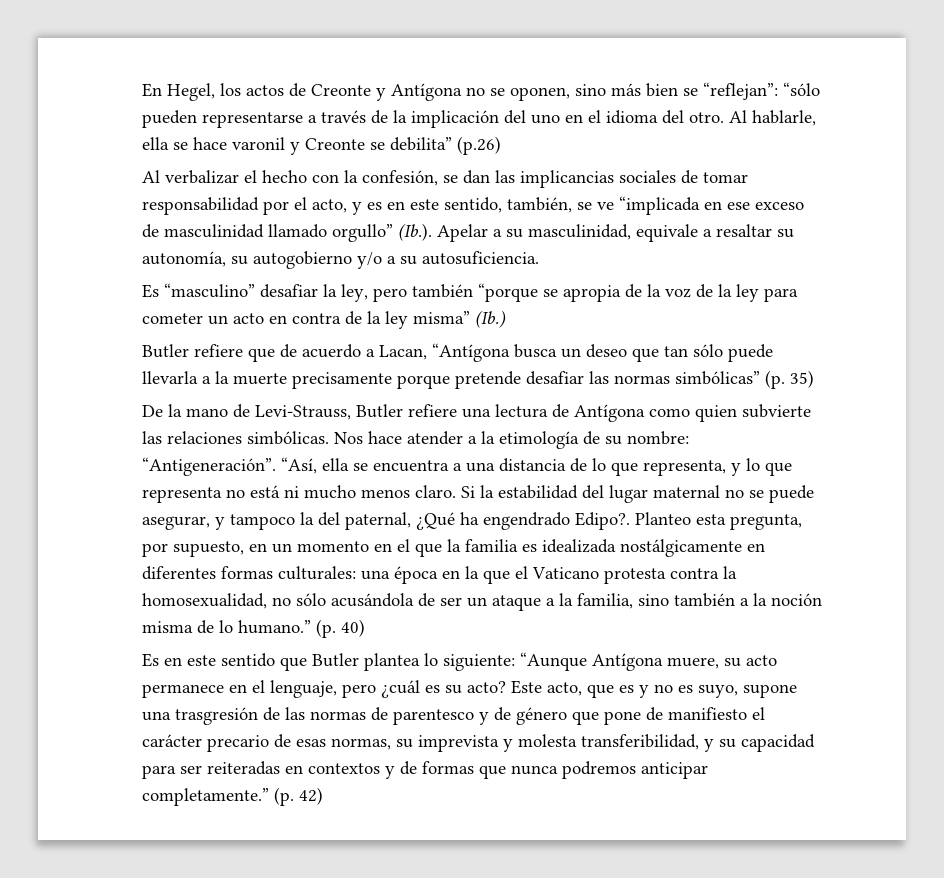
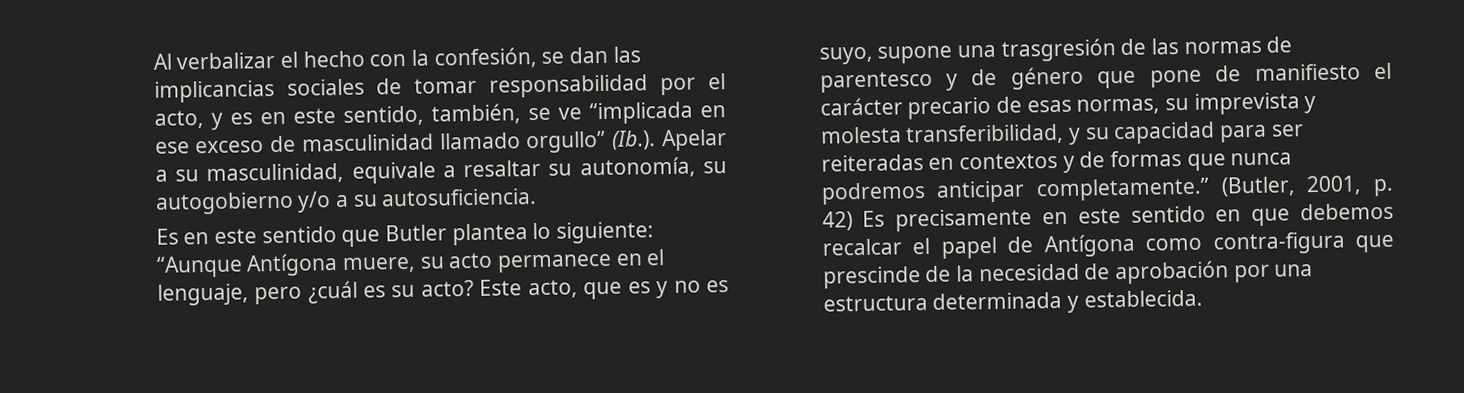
[141,82,820,101] [141,110,816,128] [141,136,501,155] En Hegel, los actos de Creonte y Antígona no se oponen, sino más bien se “reflejan”: “sólo pueden representarse a través de la implicación del uno en el idioma del otro. Al hablarle, ella se hace varonil y Creonte se debilita” (p.26) // -> (152, 61) none
[141,283,798,302] [141,310,506,329] [141,343,773,362] [141,370,814,389] [141,404,811,422] [141,431,689,449] [141,457,792,476] [141,485,814,503] [141,512,802,530] [141,539,765,557] [141,566,737,584] [141,593,822,611] [141,619,365,638] // Es “masculino” desafiar la ley, pero también “porque se apropia de la voz de la ley para cometer un acto en contra de la ley misma” (Ib.) // Butler refiere que de acuerdo a Lacan, “Antígona busca un deseo que tan sólo puede llevarla a la muerte precisamente porque pretende desafiar las normas simbólicas” (p. 35) // De la mano de Levi-Strauss, Butler refiere una lectura de Antígona como quien subvierte las relaciones simbólicas. Nos hace atender a la etimología de su nombre: “Antigeneración”. “Así, ella se encuentra a una distancia de lo que representa, y lo que representa no está ni mucho menos claro. Si la estabilidad del lugar maternal no se puede asegurar, y tampoco la del paternal, ¿Qué ha engendrado Edipo?. Planteo esta pregunta, por supuesto, en un momento en el que la familia es idealizada nostálgicamente en diferentes formas culturales: una época en la que el Vaticano protesta contra la homosexualidad, no sólo acusándola de ser un ataque a la familia, sino también a la noción misma de lo humano.” (p. 40) -> (538, 197) none
[273,787,323,806] (p. 42) -> [1220,175,1394,197] [821,202,1394,232] [821,231,1394,259] [822,260,1314,289] [822,289,1203,313] (Butler, 2001, p. 42) Es precisamente en este sentido en que debemos recalcar el papel de Antígona como contra-figura que prescinde de la necesidad de aprobación por una estructura determinada y establecida.

